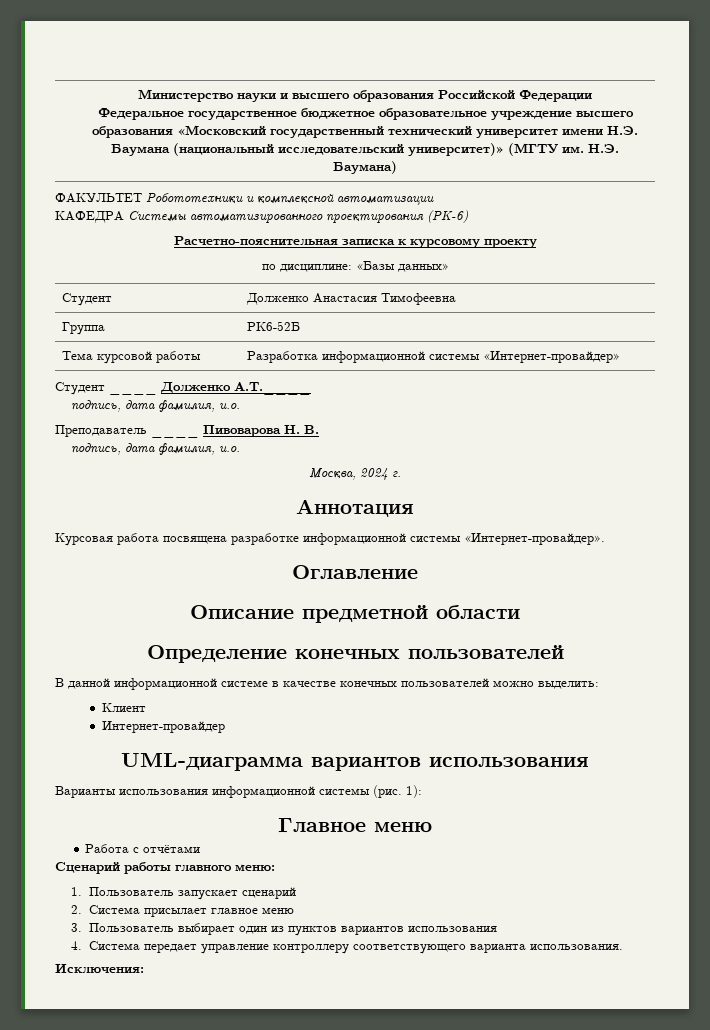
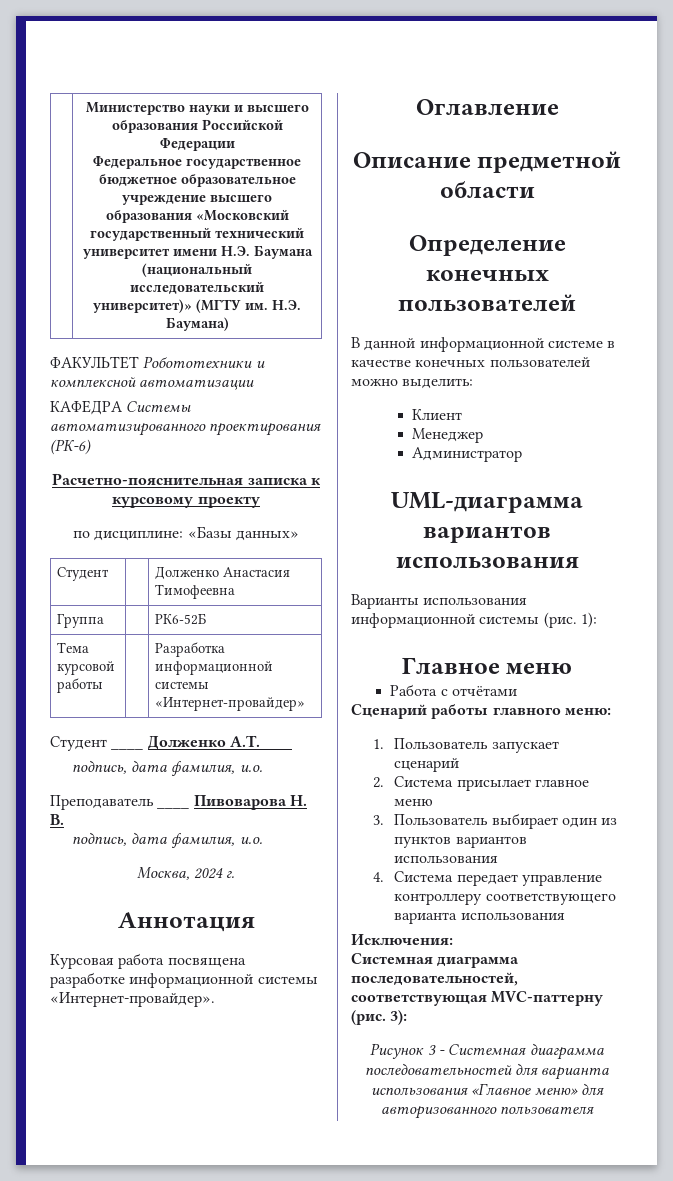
[101,721,225,733] Интернет-провайдер -> [412,428,484,443] [412,447,523,462] Менеджер // Администратор
[529,944,623,950] использования. -> [460,912,565,920] использования
(144, 968) none -> [351,953,520,968] [351,972,518,986] [351,991,604,1006] [351,1010,408,1025] [370,1043,604,1060] [364,1063,610,1080] [371,1083,604,1096] [380,1106,595,1119] // Системная диаграмма последовательностей, соответствующая MVC-паттерну (рис. 3): // Рисунок 3 - Системная диаграмма последовательностей для варианта использования «Главное меню» для авторизованного пользователя

